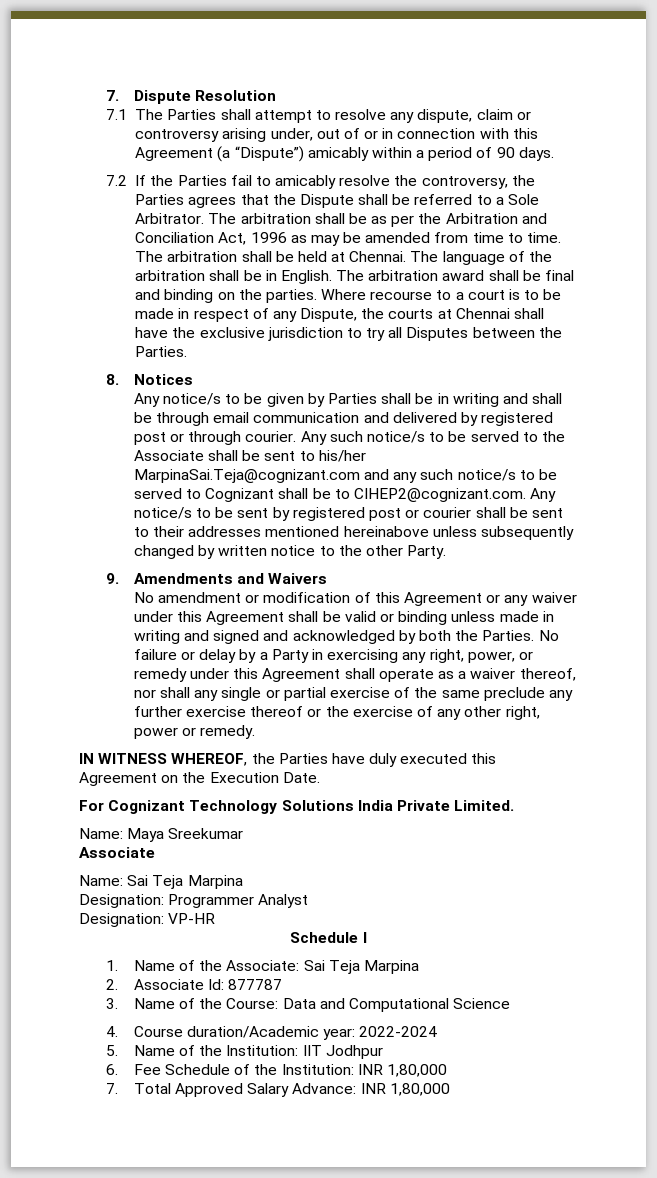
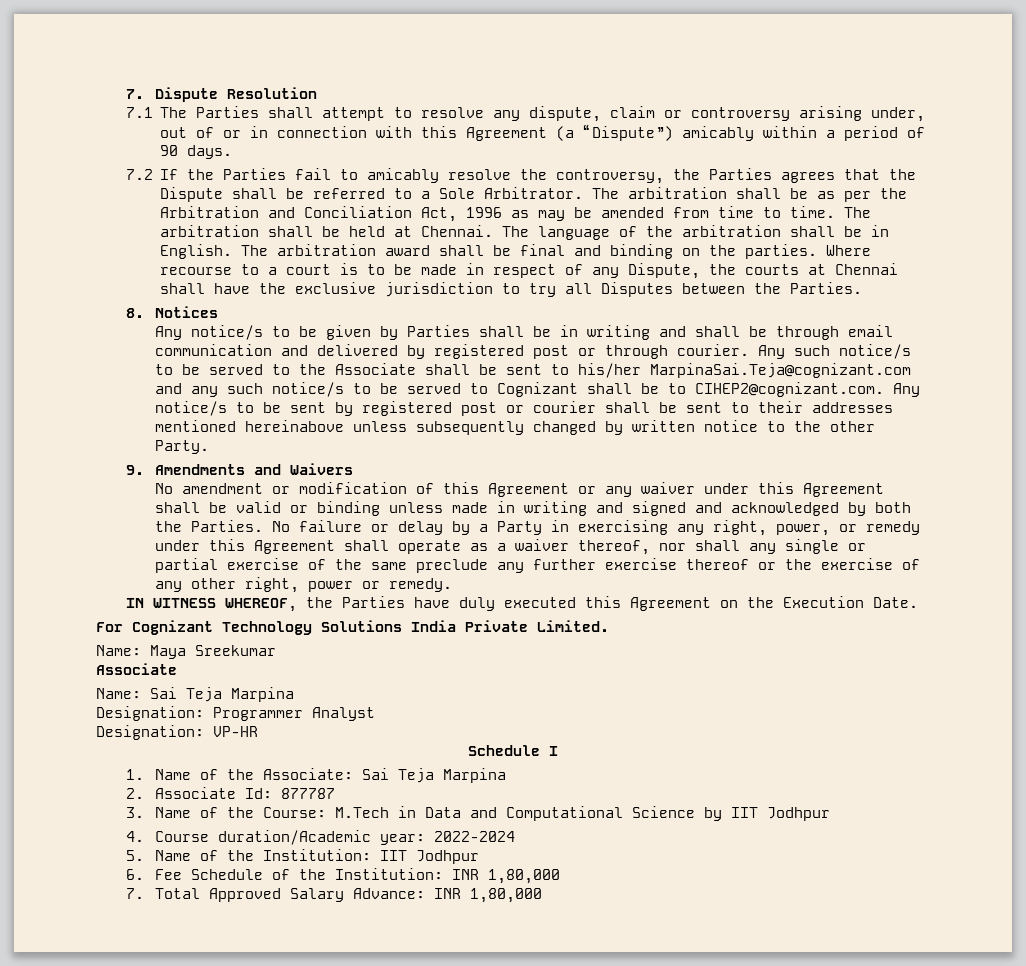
(279, 1003) none -> [335,806,417,818] M.Tech in
(511, 1003) none -> [704,807,831,821] by IIT Jodhpur

